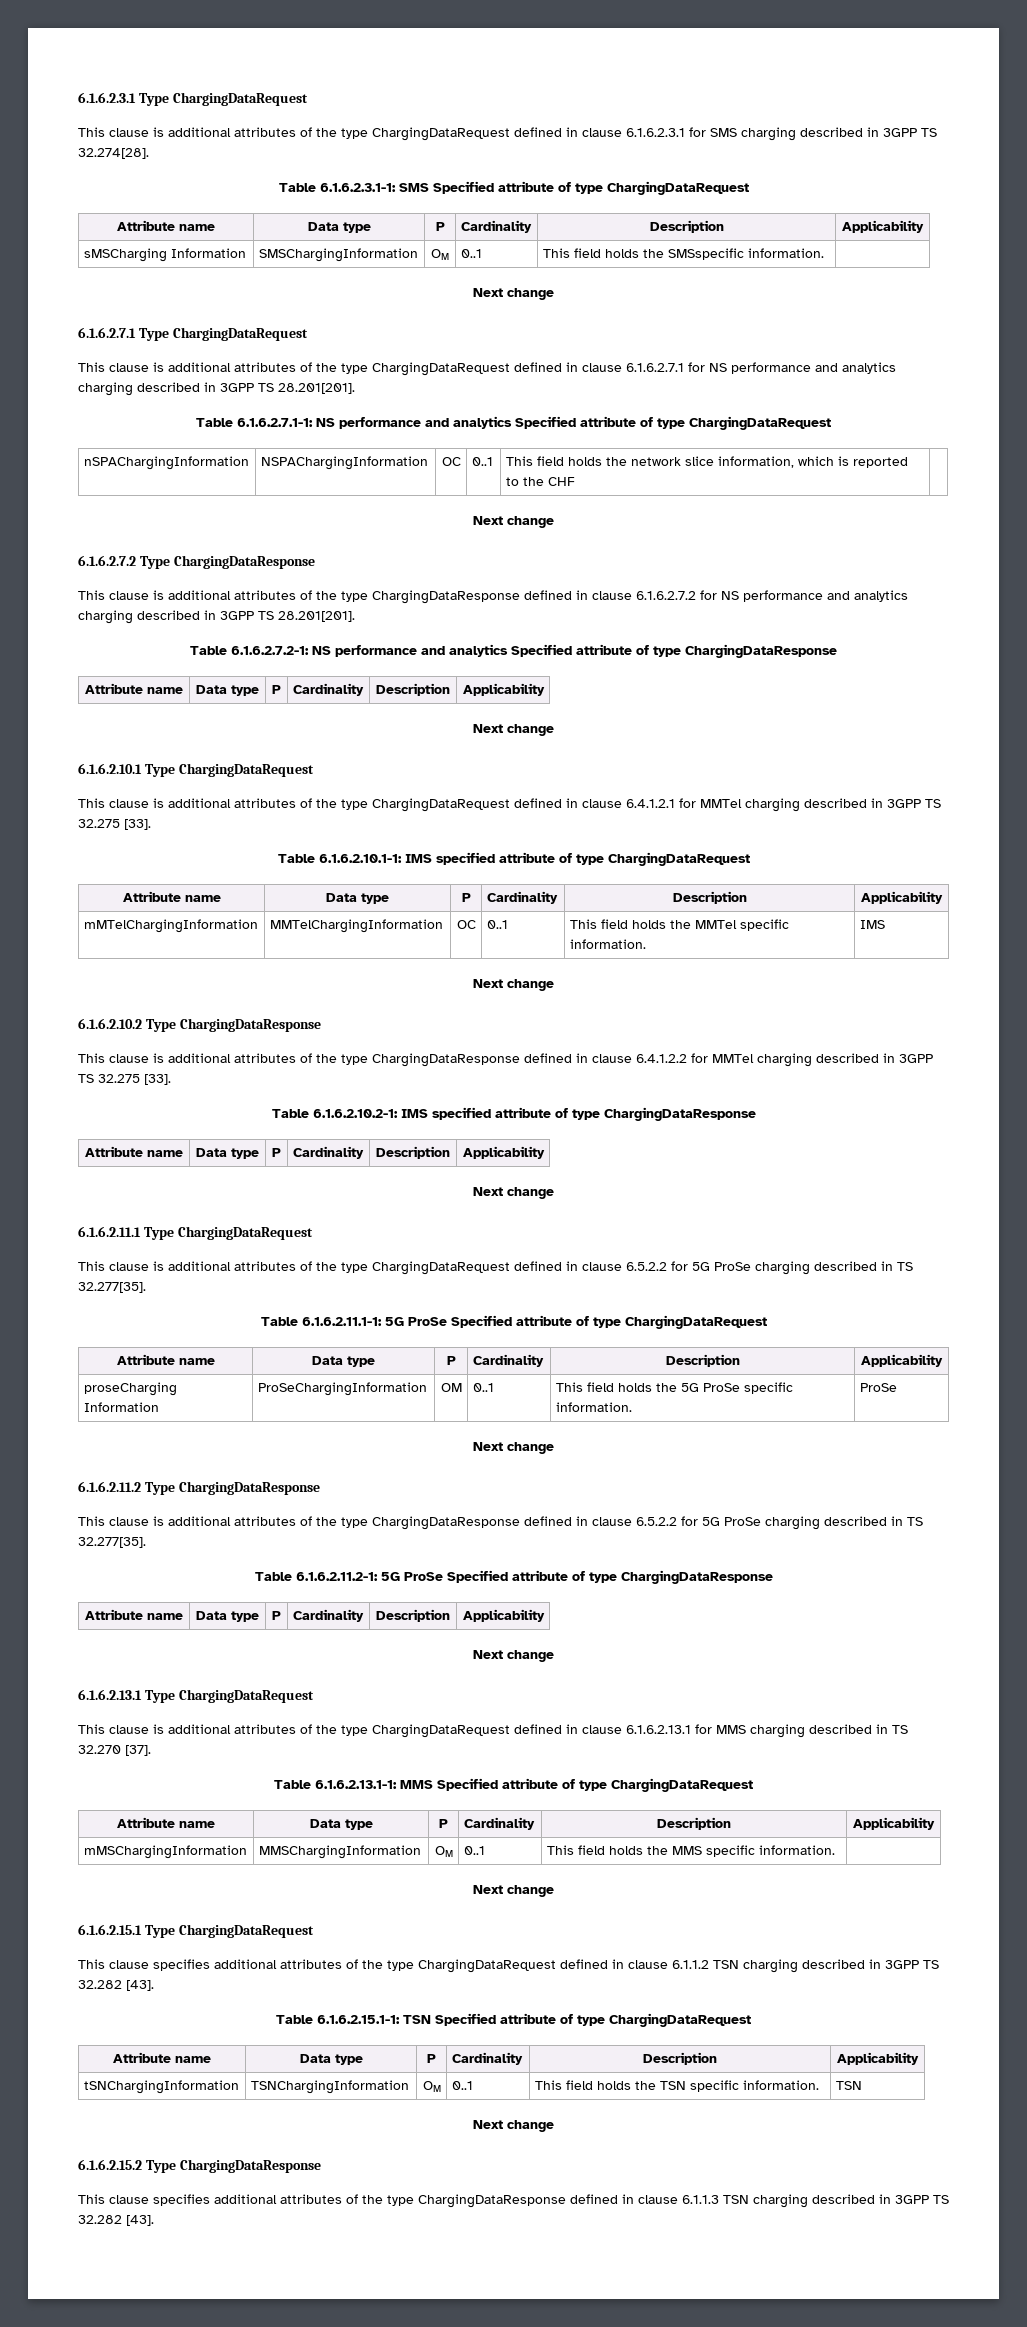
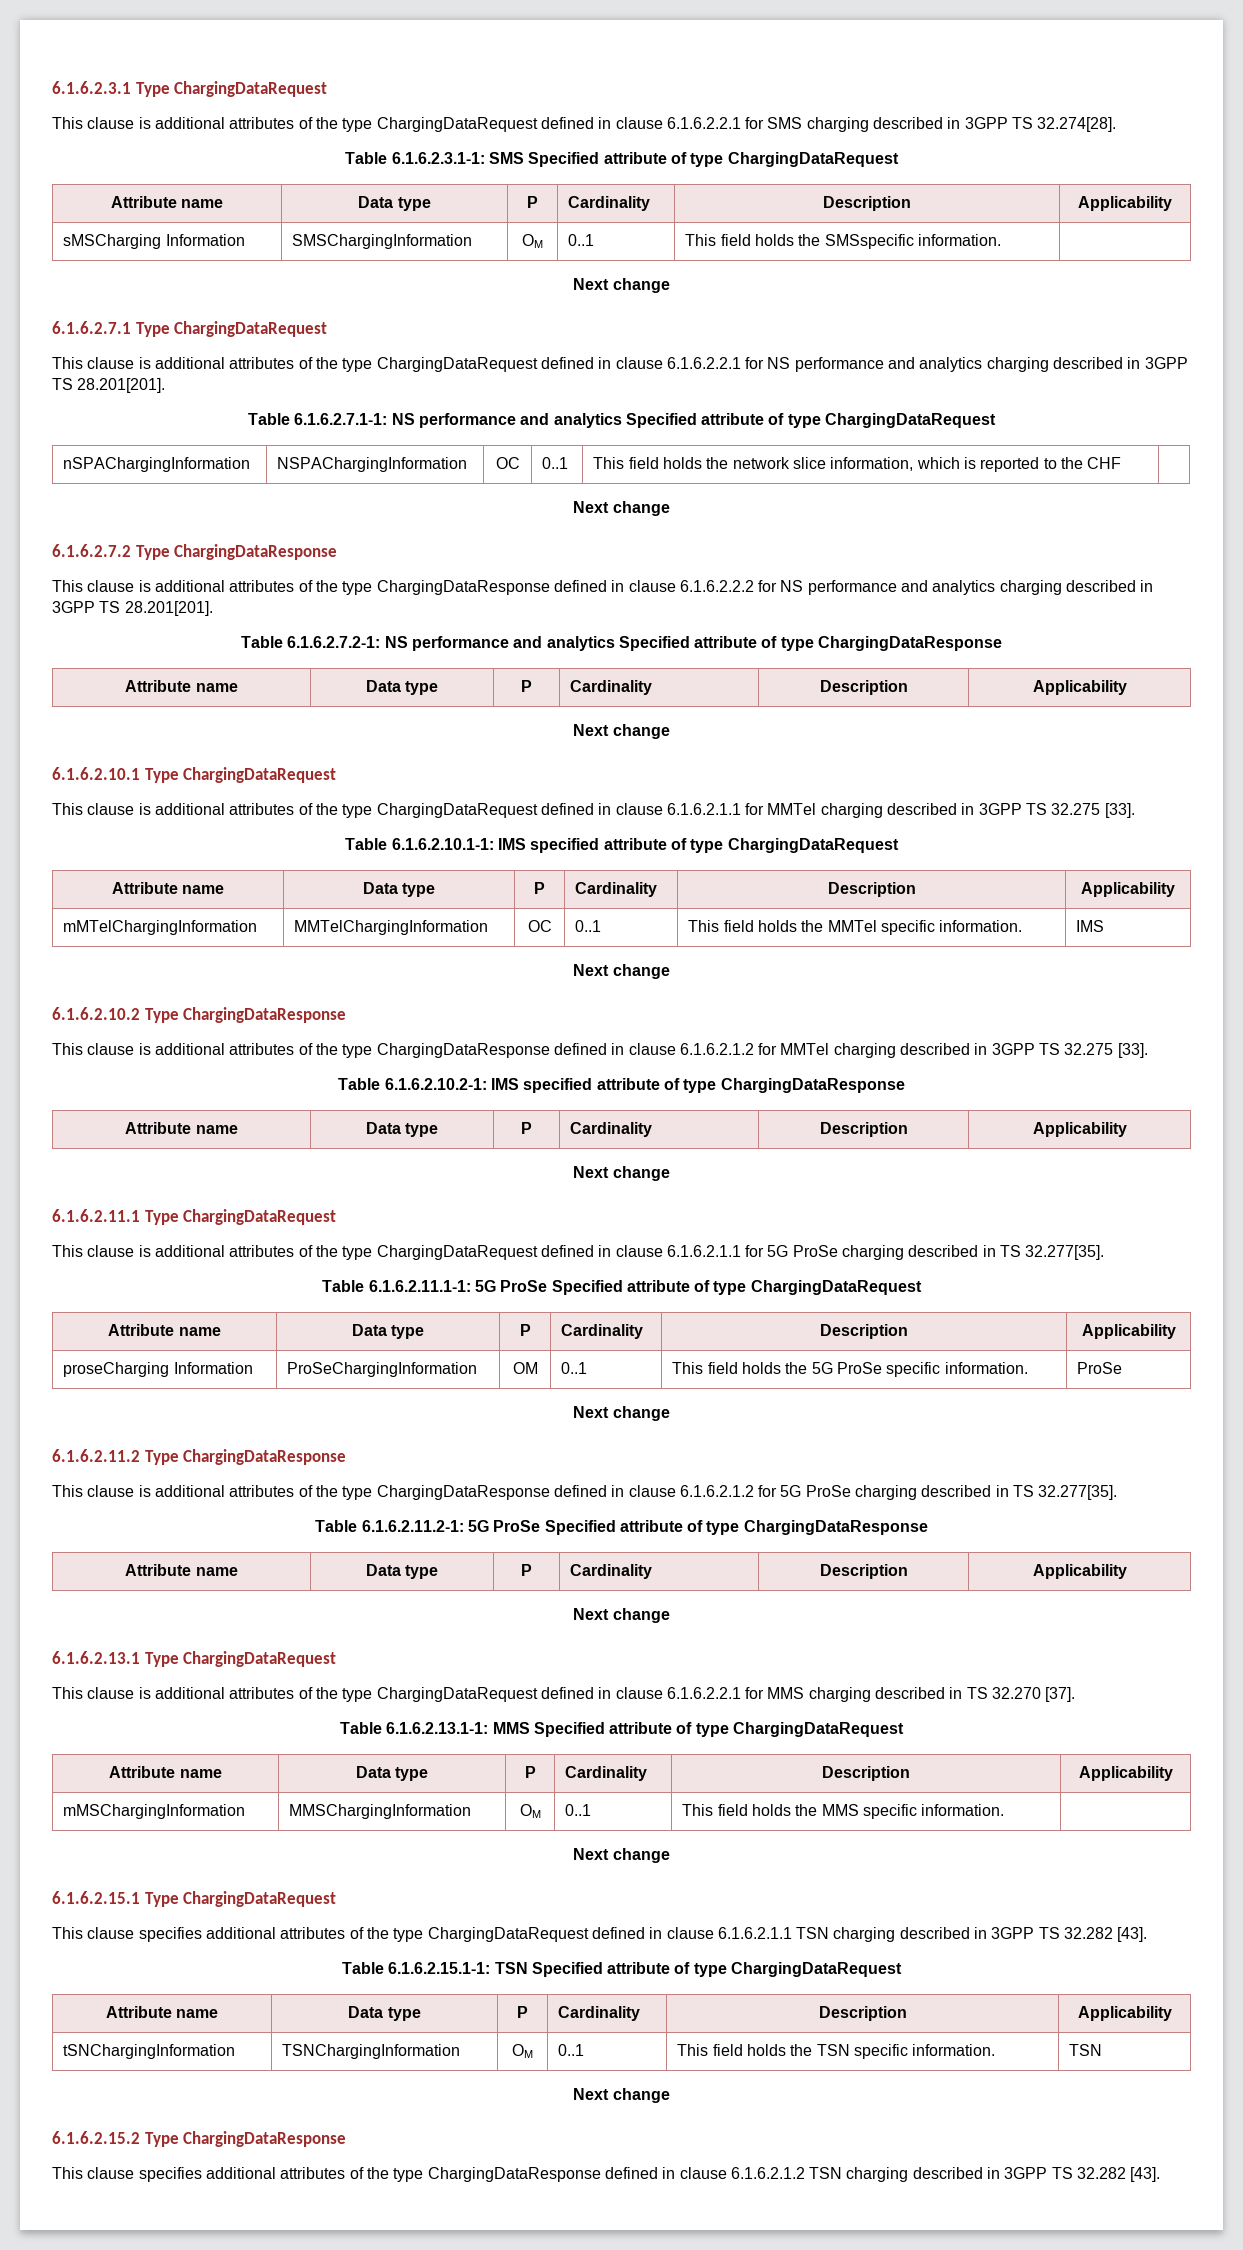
[626,128,685,137] 6.1.6.2.3.1 -> [666,117,741,129] 6.1.6.2.2.1
[626,363,684,372] 6.1.6.2.7.1 -> [666,357,741,369] 6.1.6.2.2.1
[636,591,696,600] 6.1.6.2.7.2 -> [679,580,754,592] 6.1.6.2.2.2
[626,799,675,808] 6.4.1.2.1 -> [666,803,741,815] 6.1.6.2.1.1
[636,1054,687,1063] 6.4.1.2.2 -> [679,1043,754,1055] 6.1.6.2.1.2
[626,1262,667,1271] 6.5.2.2 -> [666,1245,741,1257] 6.1.6.2.1.1
[636,1517,677,1526] 6.5.2.2 -> [679,1485,754,1497] 6.1.6.2.1.2
[626,1725,691,1734] 6.1.6.2.13.1 -> [666,1687,741,1699] 6.1.6.2.2.1
[672,1960,709,1969] 6.1.1.2 -> [717,1927,792,1939] 6.1.6.2.1.1
[682,2195,719,2204] 6.1.1.3 -> [730,2167,805,2179] 6.1.6.2.1.2

